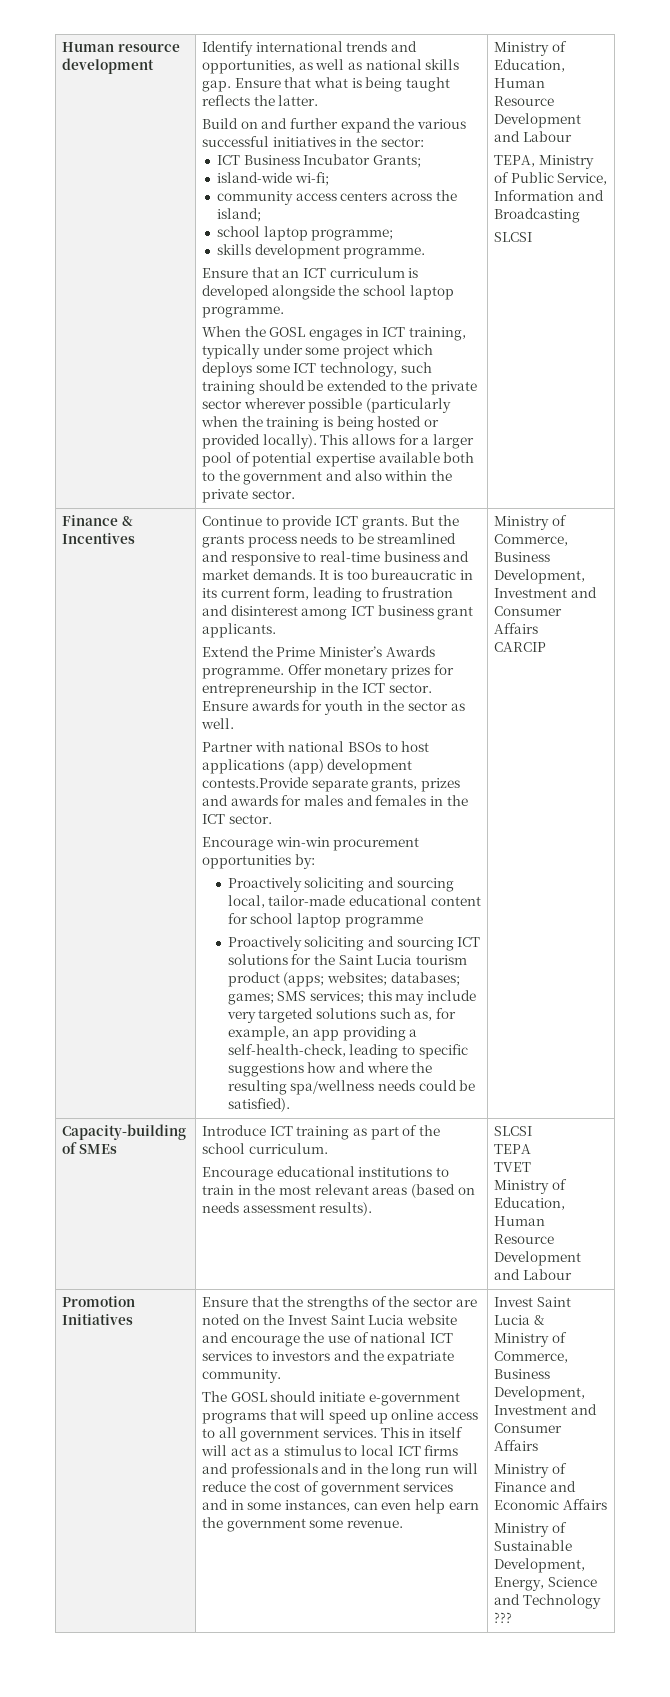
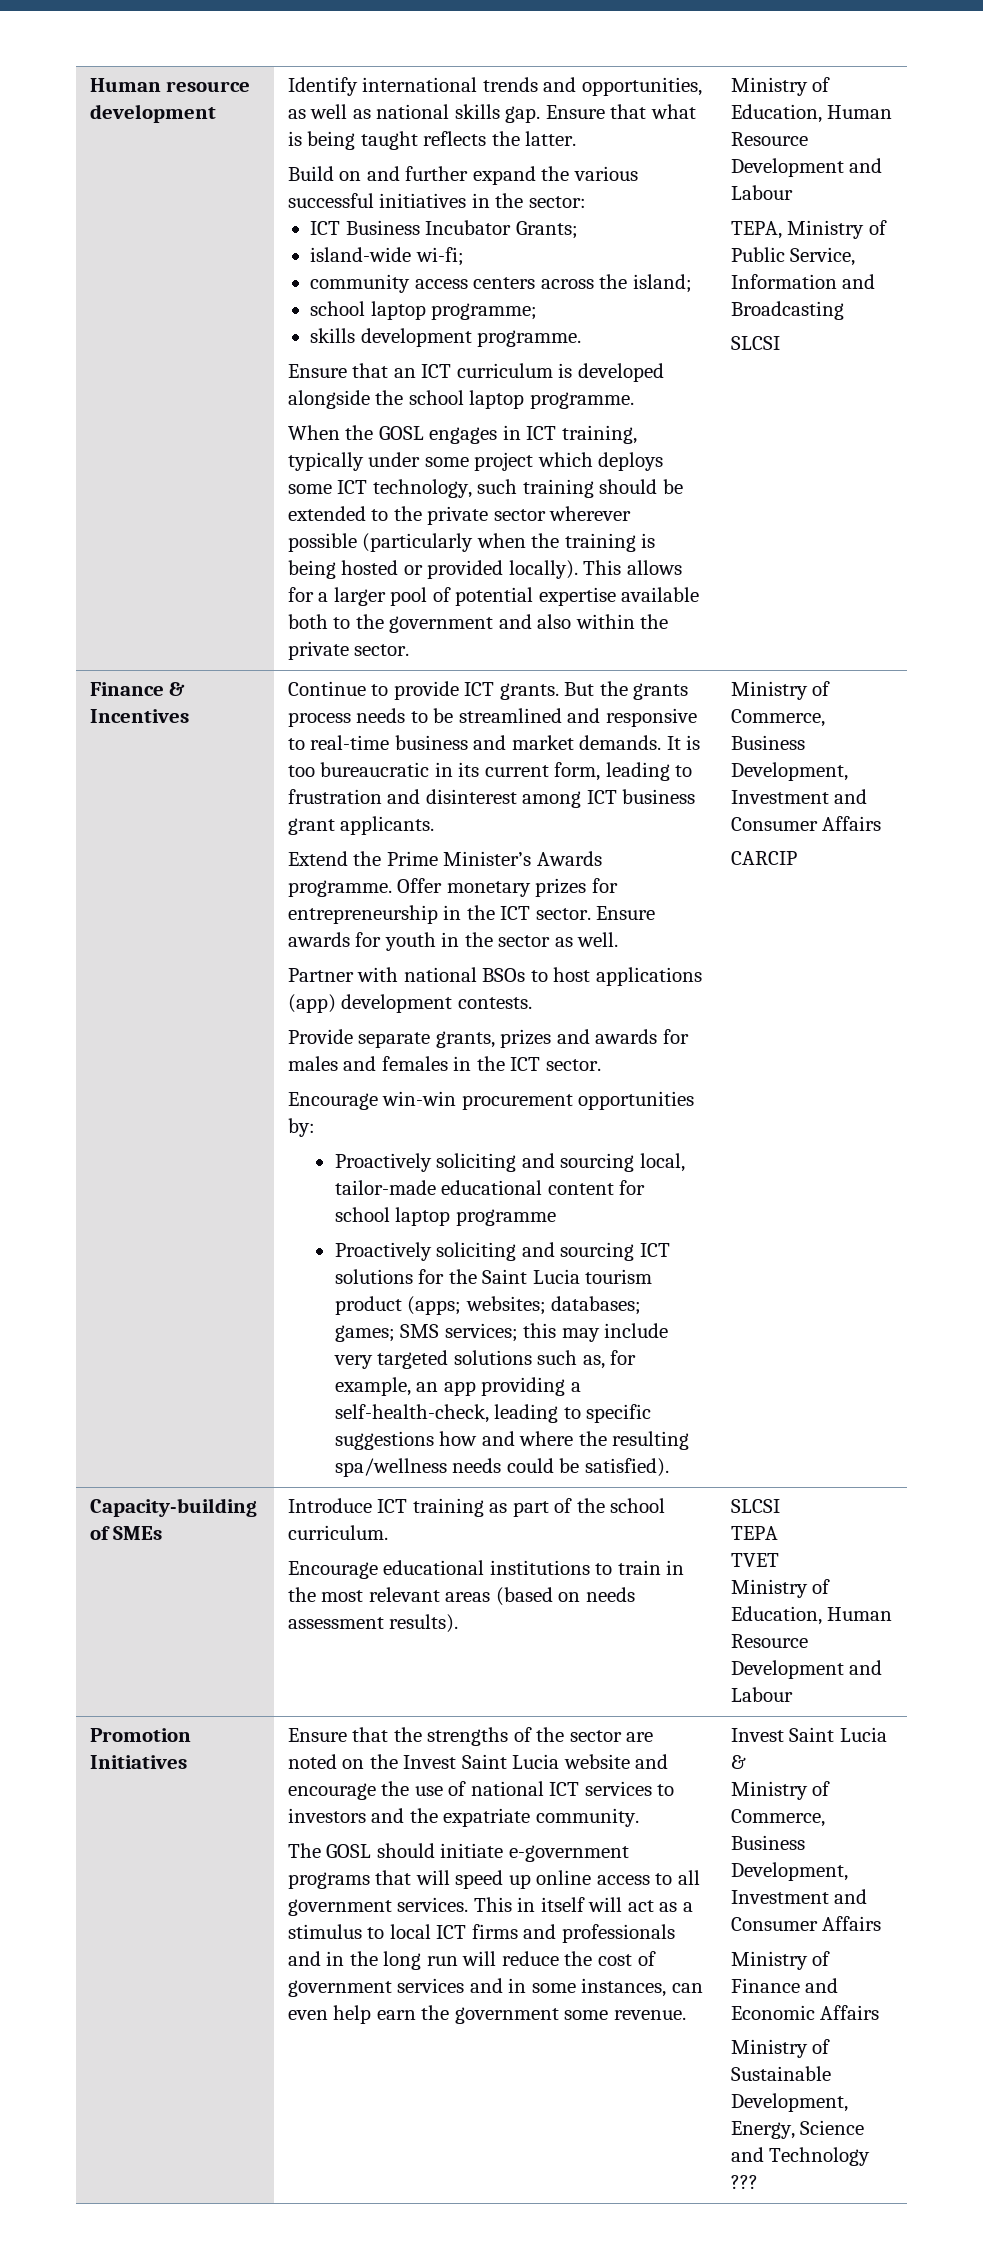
[202,777,309,788] contests.Provide -> [457,997,532,1009] [287,1029,353,1044] contests. // Provide

